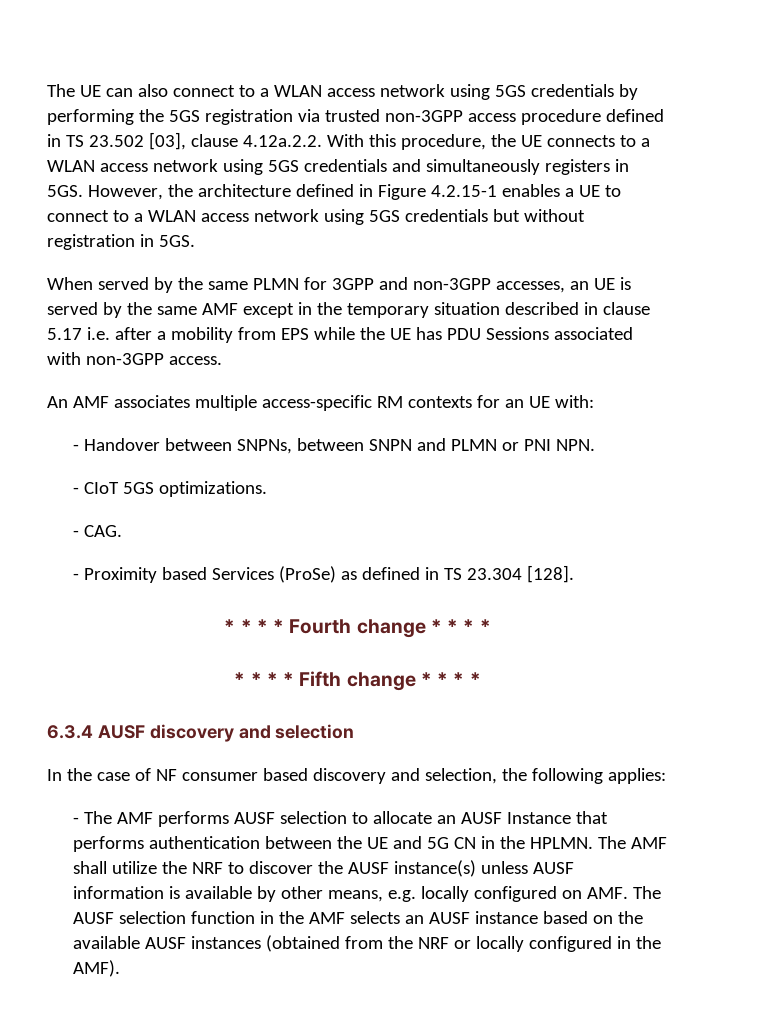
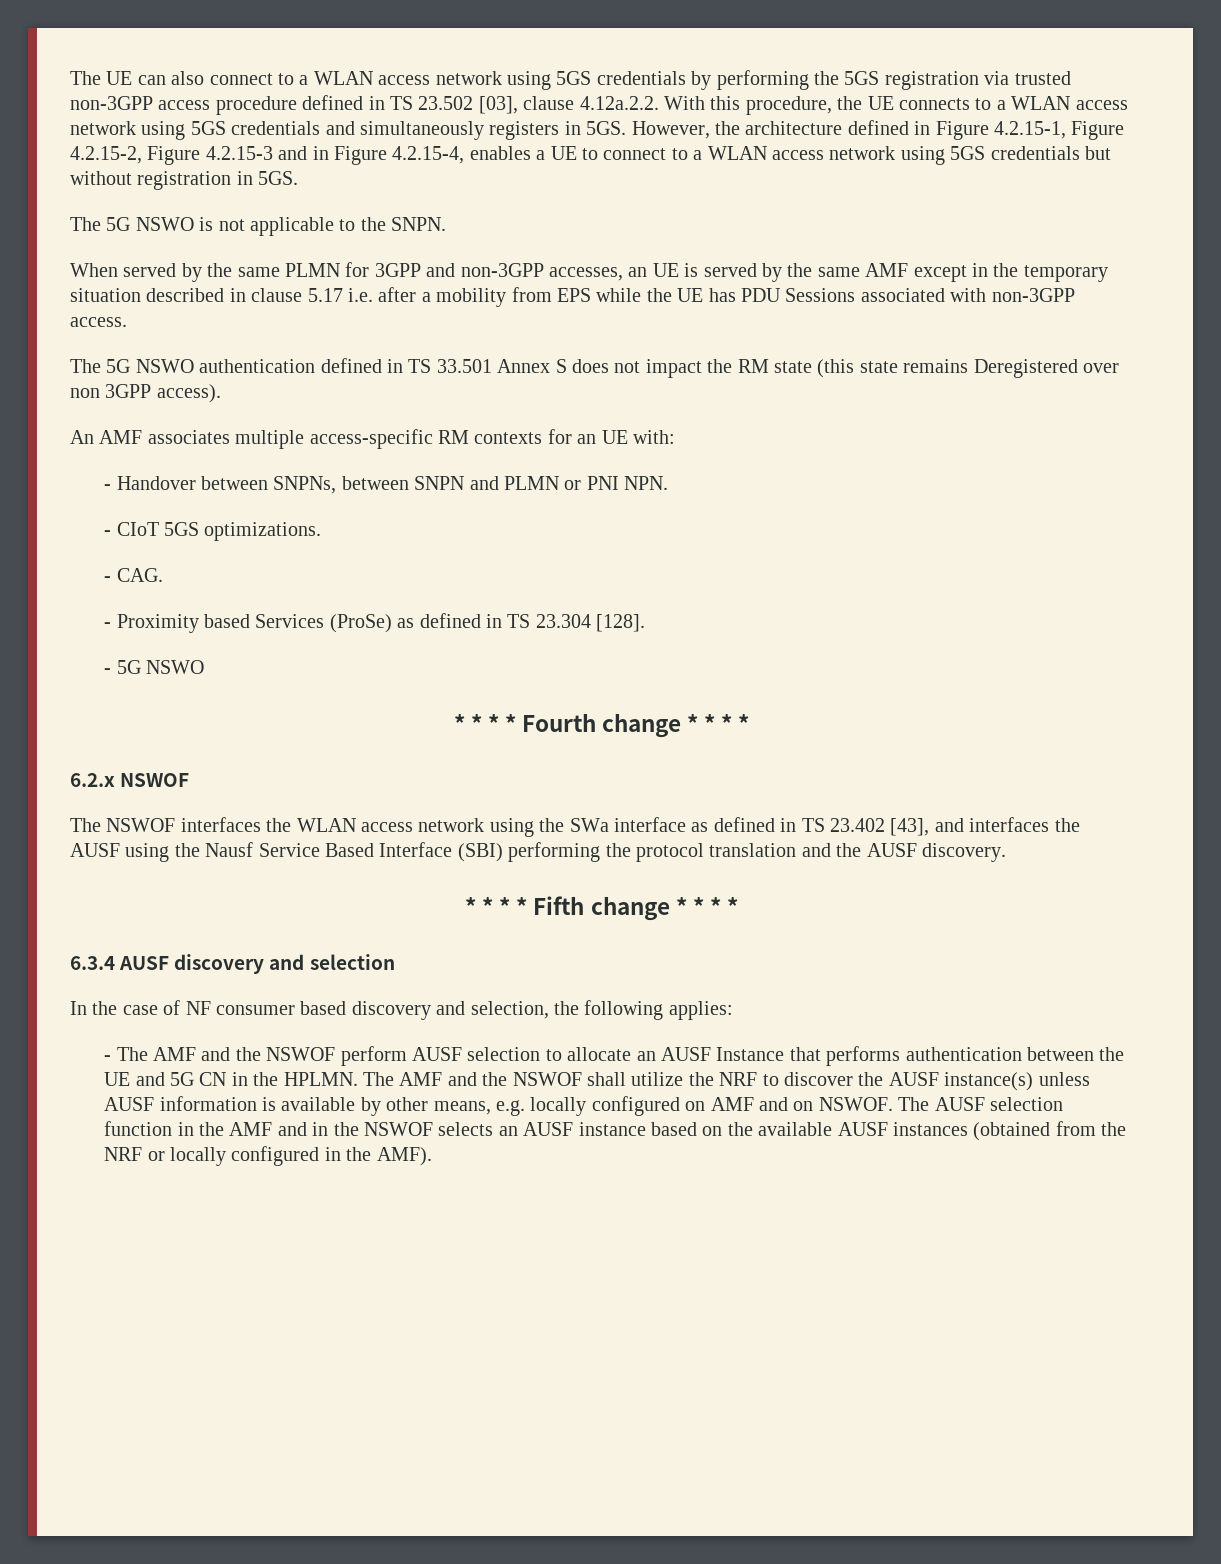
[430,185,497,197] 4.2.15-1 -> [993,121,1125,140] [70,146,465,165] 4.2.15-1, Figure 4.2.15-2, Figure 4.2.15-3 and in Figure 4.2.15-4,
(195, 241) none -> [70,217,447,236] // The 5G NSWO is not applicable to the SNPN.
(222, 360) none -> [70,358,1119,378] [70,384,221,403] // The 5G NSWO authentication defined in TS 33.501 Annex S does not impact the RM state (this state remains Deregistered over non 3GPP access).
(574, 574) none -> [104,660,205,674] // - 5G NSWO
(491, 626) none -> [70,773,190,787] [70,817,1080,837] [70,842,1006,862] // 6.2.x NSWOF // The NSWOF interfaces the WLAN access network using the SWa interface as defined in TS 23.402 [43], and interfaces the AUSF using the Nausf Service Based Interface (SBI) performing the protocol translation and the AUSF discovery.
[157,811,229,827] performs -> [201,1046,407,1066] and the NSWOF perform
(667, 843) none -> [447,1072,582,1086] and the NSWOF
[586,887,628,899] AMF. -> [710,1097,893,1111] AMF and on NSWOF.
(345, 918) none -> [277,1122,434,1136] and in the NSWOF

